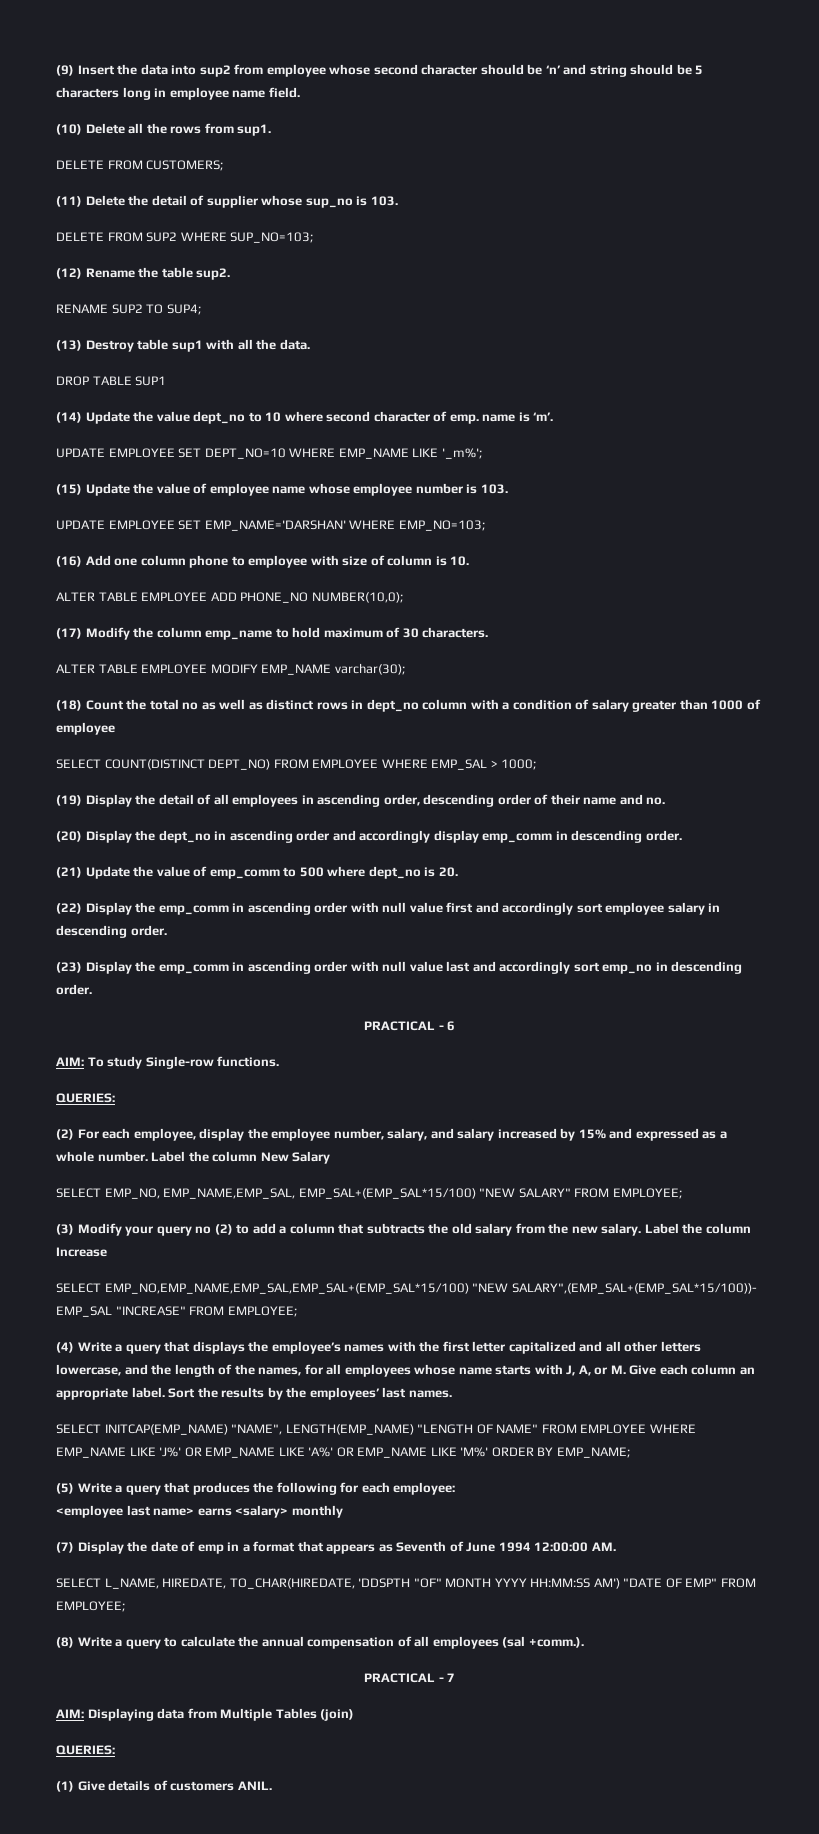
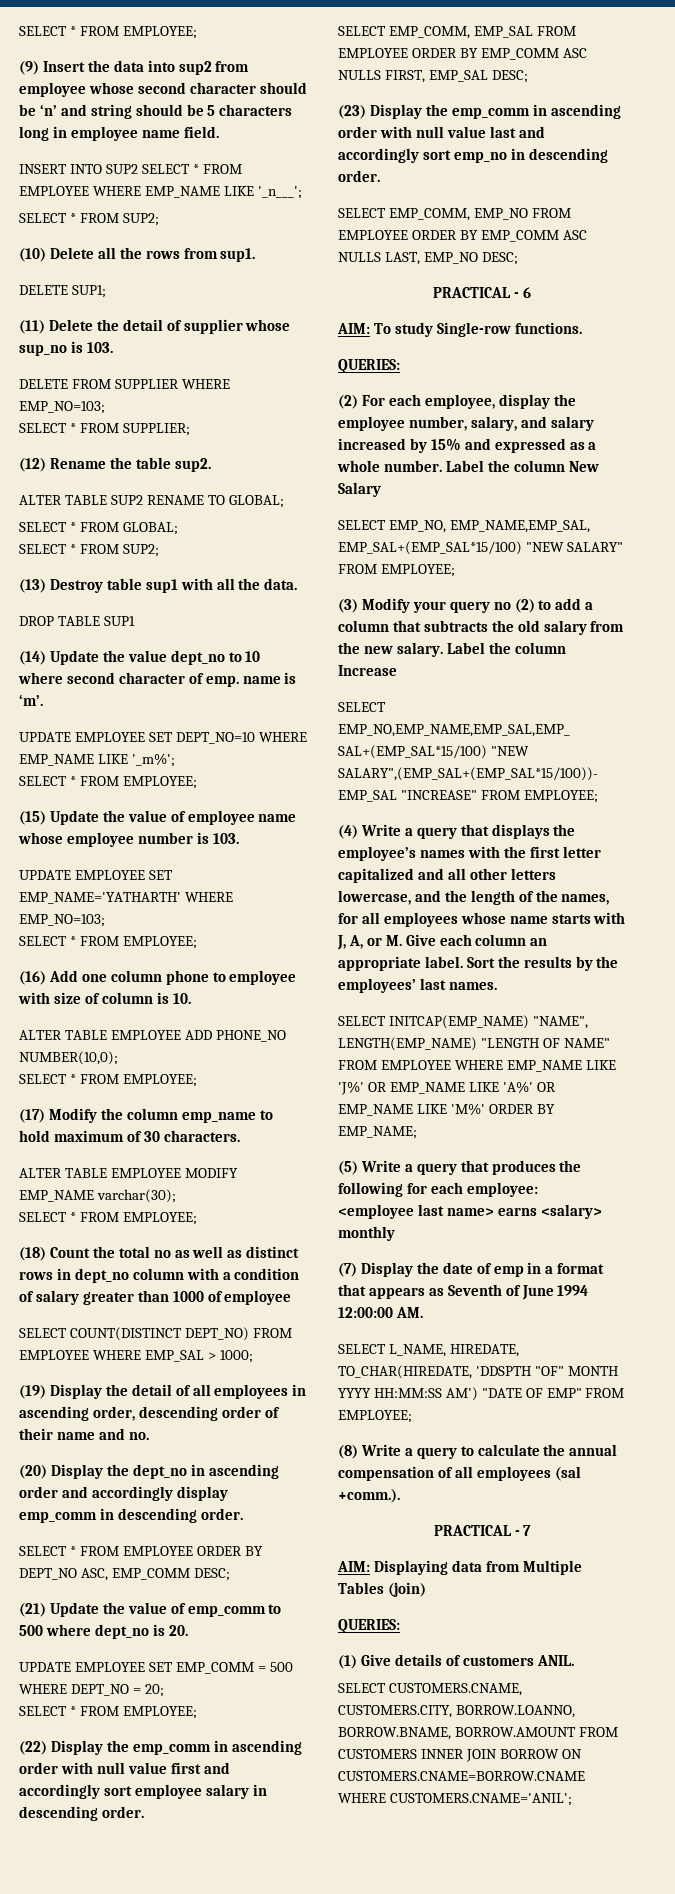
(56, 70) none -> [19,26,197,39] SELECT * FROM EMPLOYEE; //
(300, 92) none -> [19,164,242,174] [19,186,302,199] [19,213,159,226] // INSERT INTO SUP2 SELECT * FROM EMPLOYEE WHERE EMP_NAME LIKE '_n___'; // SELECT * FROM SUP2;
[107,160,224,171] FROM CUSTOMERS; -> [71,285,106,298] SUP1;
[146,232,314,243] SUP2 WHERE SUP_NO=103; -> [114,379,230,389] [19,401,105,414] [19,423,190,436] SUPPLIER WHERE EMP_NO=103; // SELECT * FROM SUPPLIER;
[56,304,201,315] RENAME SUP2 TO SUP4; -> [19,495,284,508] [19,522,178,535] [19,544,159,557] ALTER TABLE SUP2 RENAME TO GLOBAL; // SELECT * FROM GLOBAL; // SELECT * FROM SUP2;
(482, 453) none -> [19,776,197,789] // SELECT * FROM EMPLOYEE;
[204,520,485,531] EMP_NAME='DARSHAN' WHERE EMP_NO=103; -> [19,892,233,904] [19,914,105,927] [19,936,197,949] EMP_NAME='YATHARTH' WHERE EMP_NO=103; // SELECT * FROM EMPLOYEE;
(403, 597) none -> [19,1074,197,1087] // SELECT * FROM EMPLOYEE;
(405, 669) none -> [19,1212,197,1225] // SELECT * FROM EMPLOYEE;
(682, 835) none -> [19,1546,263,1556] [19,1568,230,1581] // SELECT * FROM EMPLOYEE ORDER BY DEPT_NO ASC, EMP_COMM DESC;
(458, 872) none -> [19,1662,293,1674] [19,1684,164,1697] [19,1706,197,1719] // UPDATE EMPLOYEE SET EMP_COMM = 500 WHERE DEPT_NO = 20; // SELECT * FROM EMPLOYEE;
(167, 930) none -> [338,26,576,39] [338,48,587,60] [338,70,528,83] // SELECT EMP_COMM, EMP_SAL FROM EMPLOYEE ORDER BY EMP_COMM ASC NULLS FIRST, EMP_SAL DESC;
(92, 989) none -> [338,208,571,221] [338,230,587,242] [338,252,518,265] // SELECT EMP_COMM, EMP_NO FROM EMPLOYEE ORDER BY EMP_COMM ASC NULLS LAST, EMP_NO DESC;
(272, 1785) none -> [338,1683,522,1696] [338,1705,575,1718] [338,1727,618,1740] [338,1749,582,1762] [338,1771,585,1781] [338,1793,572,1806] // SELECT CUSTOMERS.CNAME, CUSTOMERS.CITY, BORROW.LOANNO, BORROW.BNAME, BORROW.AMOUNT FROM CUSTOMERS INNER JOIN BORROW ON CUSTOMERS.CNAME=BORROW.CNAME WHERE CUSTOMERS.CNAME='ANIL';

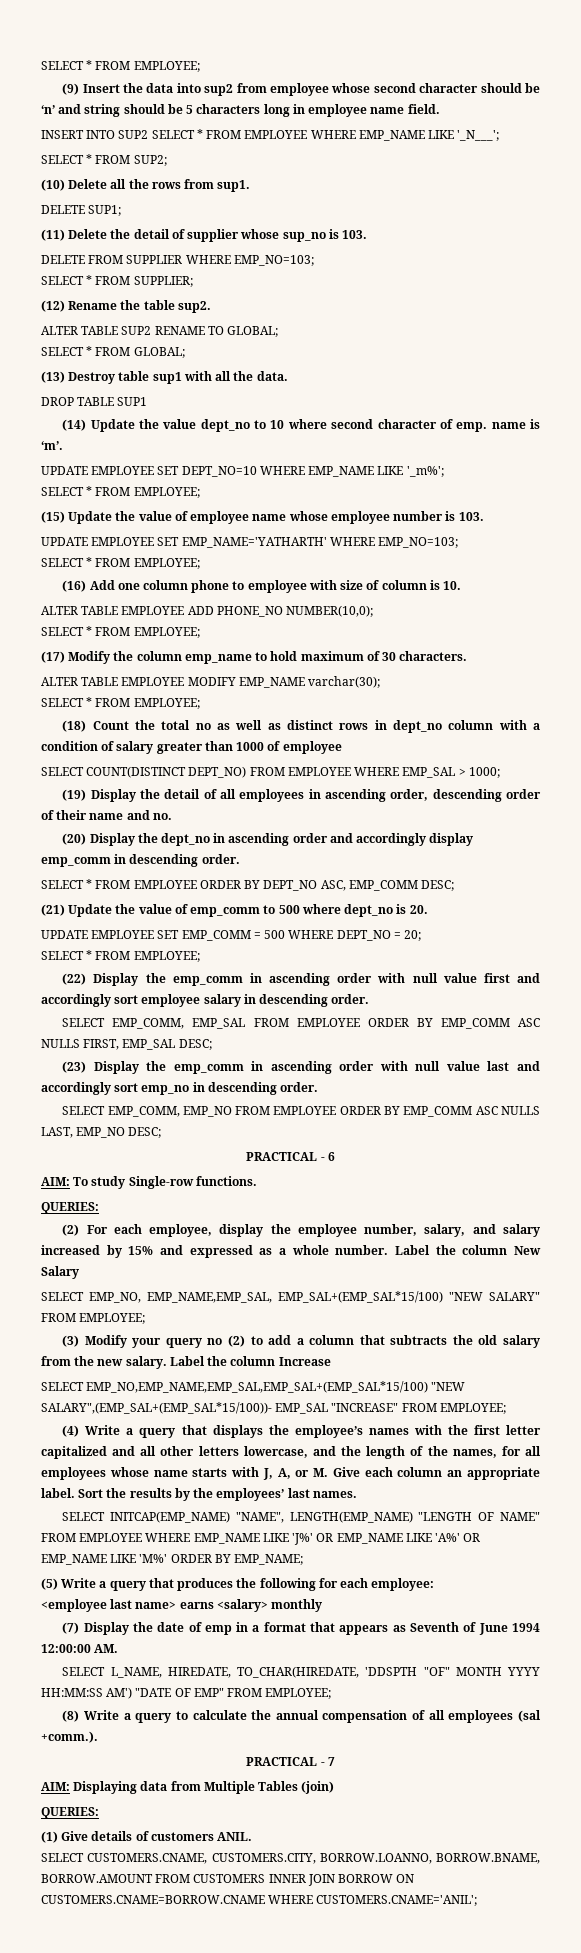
[257,186,302,199] '_n___'; -> [457,130,500,141] '_N___';
[19,544,159,557] // SELECT * FROM SUP2; -> (185, 352) none

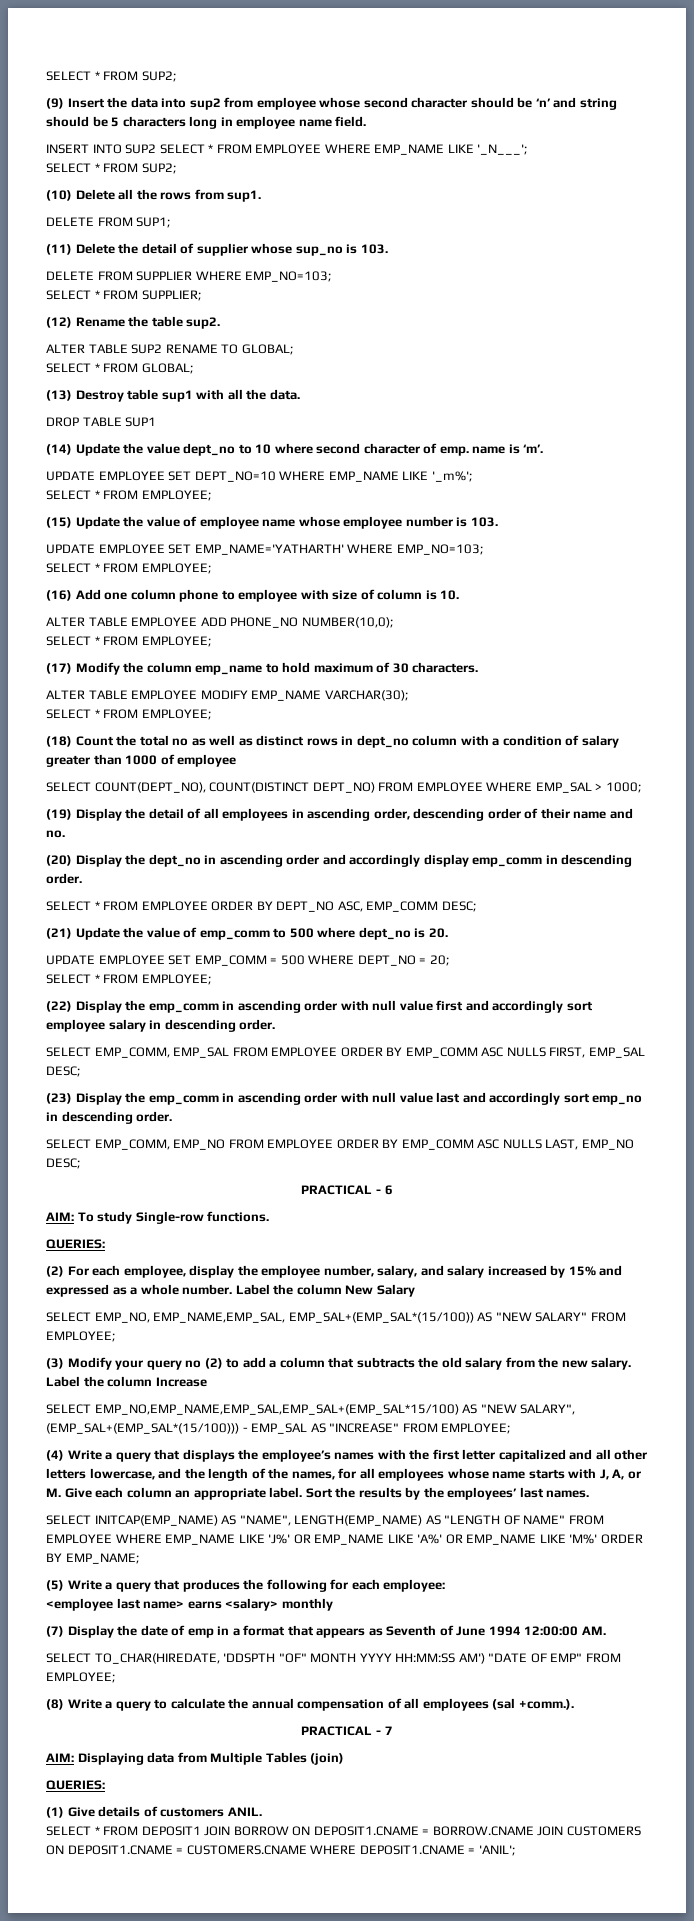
[41,60,200,72] SELECT * FROM EMPLOYEE; -> [46,71,176,82] SELECT * FROM SUP2;
(85, 209) none -> [97,217,133,227] FROM
[308,676,381,688] varchar(30); -> [324,690,408,701] VARCHAR(30);
(84, 771) none -> [94,782,206,793] COUNT(DEPT_NO),
[278,1291,443,1303] EMP_SAL+(EMP_SAL*15/100) -> [288,1312,493,1323] EMP_SAL+(EMP_SAL*(15/100)) AS
[431,1382,466,1391] [41,1402,329,1414] "NEW SALARY",(EMP_SAL+(EMP_SAL*15/100))- EMP_SAL -> [462,1404,576,1415] [46,1423,326,1434] AS "NEW SALARY", (EMP_SAL+(EMP_SAL*(15/100))) - EMP_SAL AS
(231, 1517) none -> [221,1515,237,1525] AS
(413, 1517) none -> [425,1515,441,1525] AS
[110,1667,231,1678] L_NAME, HIREDATE, -> (91, 1658) none
[87,1853,540,1864] [41,1874,415,1886] [41,1895,478,1906] CUSTOMERS.CNAME, CUSTOMERS.CITY, BORROW.LOANNO, BORROW.BNAME, BORROW.AMOUNT FROM CUSTOMERS INNER JOIN BORROW ON CUSTOMERS.CNAME=BORROW.CNAME WHERE CUSTOMERS.CNAME='ANIL'; -> [94,1826,641,1836] [46,1845,515,1856] * FROM DEPOSIT1 JOIN BORROW ON DEPOSIT1.CNAME = BORROW.CNAME JOIN CUSTOMERS ON DEPOSIT1.CNAME = CUSTOMERS.CNAME WHERE DEPOSIT1.CNAME = 'ANIL';

